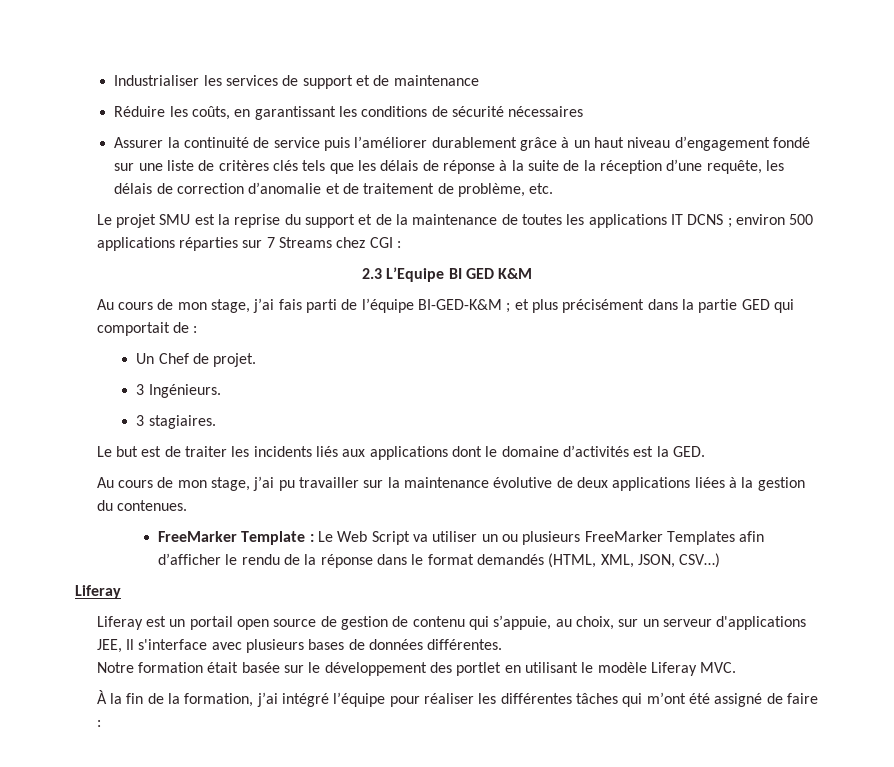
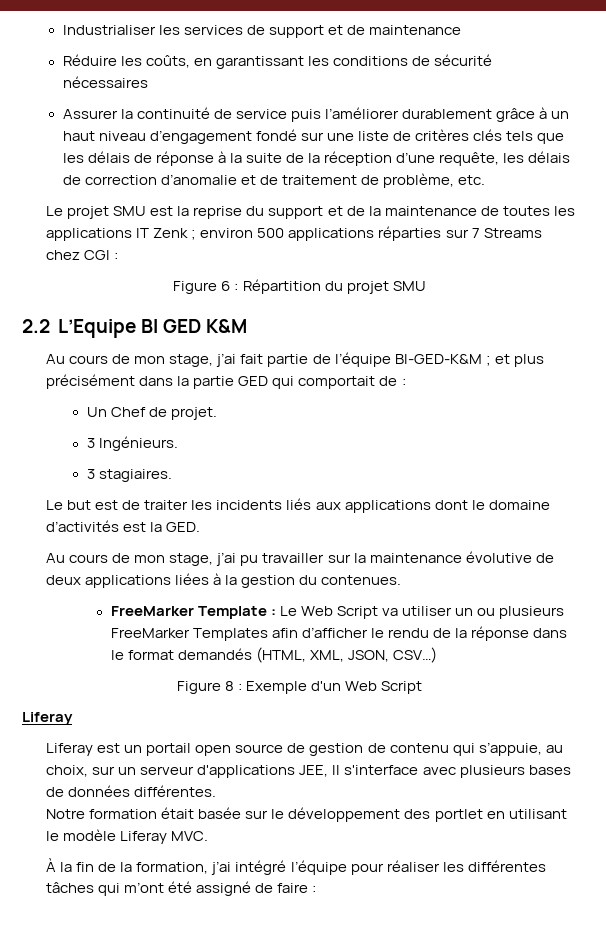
[687,214,724,225] DCNS -> [153,228,189,238] Zenk
[361,268,382,279] 2.3 -> [173,279,426,294] [22,319,50,333] Figure 6 : Répartition du projet SMU // 2.2
[278,299,338,313] fais parti -> [240,354,309,367] fait partie
(721, 560) none -> [176,681,423,694] // Figure 8 : Exemple d'un Web Script

